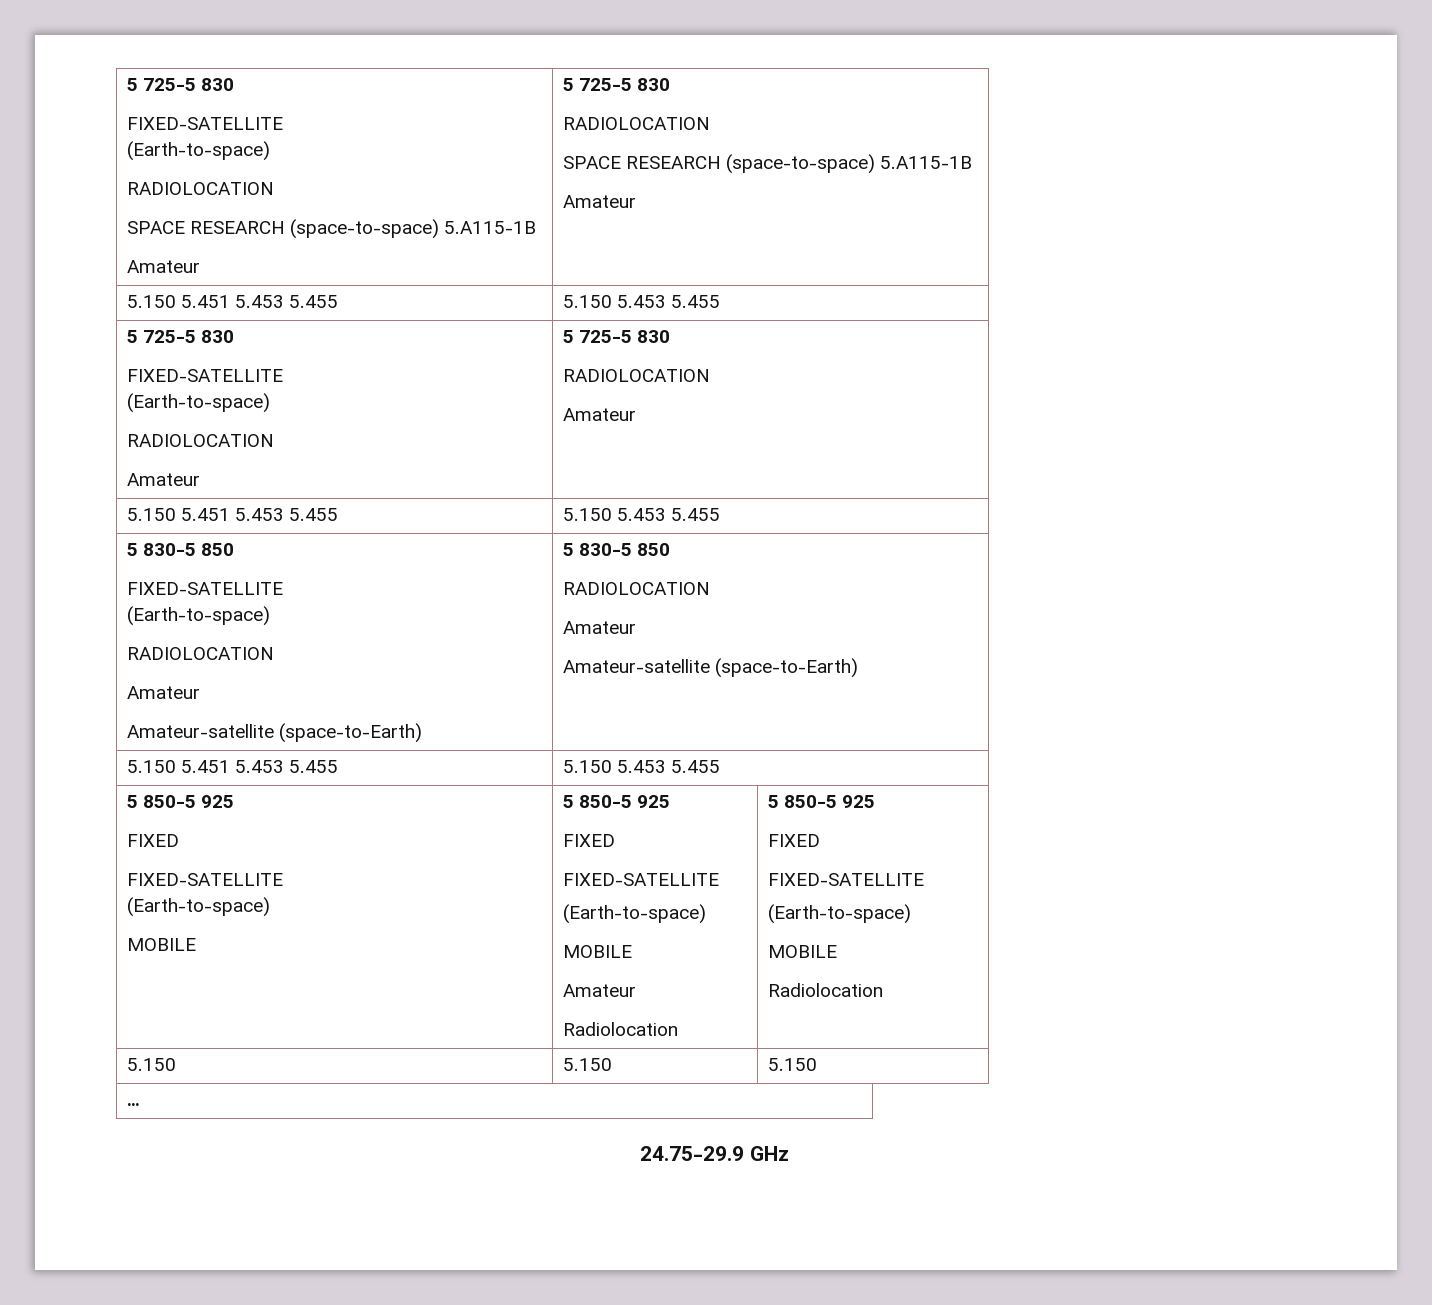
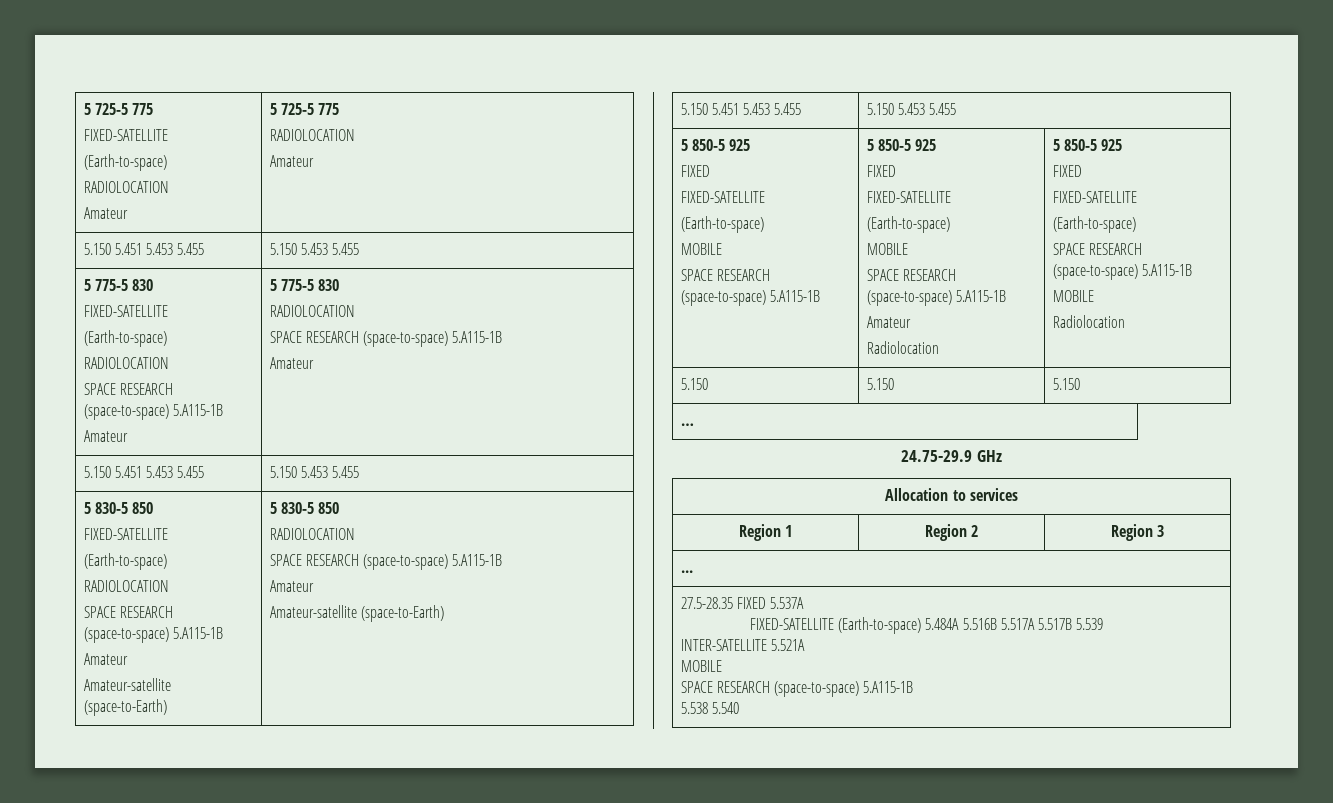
[126,78,196,91] 5 725-5 -> [83,103,154,115] [83,129,168,141] [83,154,167,171] [83,181,169,193] [83,207,128,219] [269,103,340,115] [269,129,355,141] [269,155,314,167] [83,243,205,255] [269,243,360,255] [83,279,128,291] 5 725-5 775 // FIXED-SATELLITE // (Earth-to-space) // RADIOLOCATION // Amateur | 5 725-5 775 // RADIOLOCATION // Amateur // 5.150 5.451 5.453 5.455 | 5.150 5.453 5.455 // 5 775-5
[578,78,632,91] 725-5 -> [280,279,314,291] 775-5
[126,330,234,343] [126,369,283,382] [126,393,270,413] [126,434,274,447] [126,473,200,486] [562,330,670,343] [562,369,710,382] [562,408,636,421] [126,508,339,521] [562,508,720,521] // 5 725-5 830 // FIXED-SATELLITE // (Earth-to-space) // RADIOLOCATION // Amateur | 5 725-5 830 // RADIOLOCATION // Amateur // 5.150 5.451 5.453 5.455 | 5.150 5.453 5.455 -> (360, 472) none
(274, 653) none -> [83,606,173,618] [83,627,223,643] // SPACE RESEARCH (space-to-space) 5.A115-1B
(710, 588) none -> [269,554,503,570] // SPACE RESEARCH (space-to-space) 5.A115-1B
[562,795,670,808] [562,834,615,847] [562,873,719,886] [562,904,706,924] [562,945,632,958] | 5 850-5 925 // FIXED // FIXED-SATELLITE // (Earth-to-space) // MOBILE -> [680,269,770,281] [680,290,820,306] [866,139,937,151] [866,165,896,177] [866,191,951,203] [866,216,950,233] [866,243,908,255] [866,269,956,281] [866,290,1006,306] // SPACE RESEARCH (space-to-space) 5.A115-1B | 5 850-5 925 // FIXED // FIXED-SATELLITE // (Earth-to-space) // MOBILE // SPACE RESEARCH (space-to-space) 5.A115-1B
(911, 914) none -> [1052,243,1142,255] [1052,264,1192,280] // SPACE RESEARCH (space-to-space) 5.A115-1B
(789, 1153) none -> [885,488,1018,501] [738,524,793,541] [924,524,979,541] [1110,524,1165,541] [680,570,693,573] [680,597,805,609] [750,617,1104,634] [680,639,805,651] [680,660,722,672] [680,681,914,697] [680,702,739,714] // Allocation to services // Region 1 | Region 2 | Region 3 // ... // 27.5-28.35 FIXED 5.537A // FIXED-SATELLITE (Earth-to-space) 5.484A 5.516B 5.517A 5.517B 5.539 // INTER-SATELLITE 5.521A // MOBILE // SPACE RESEARCH (space-to-space) 5.A115-1B // 5.538 5.540

